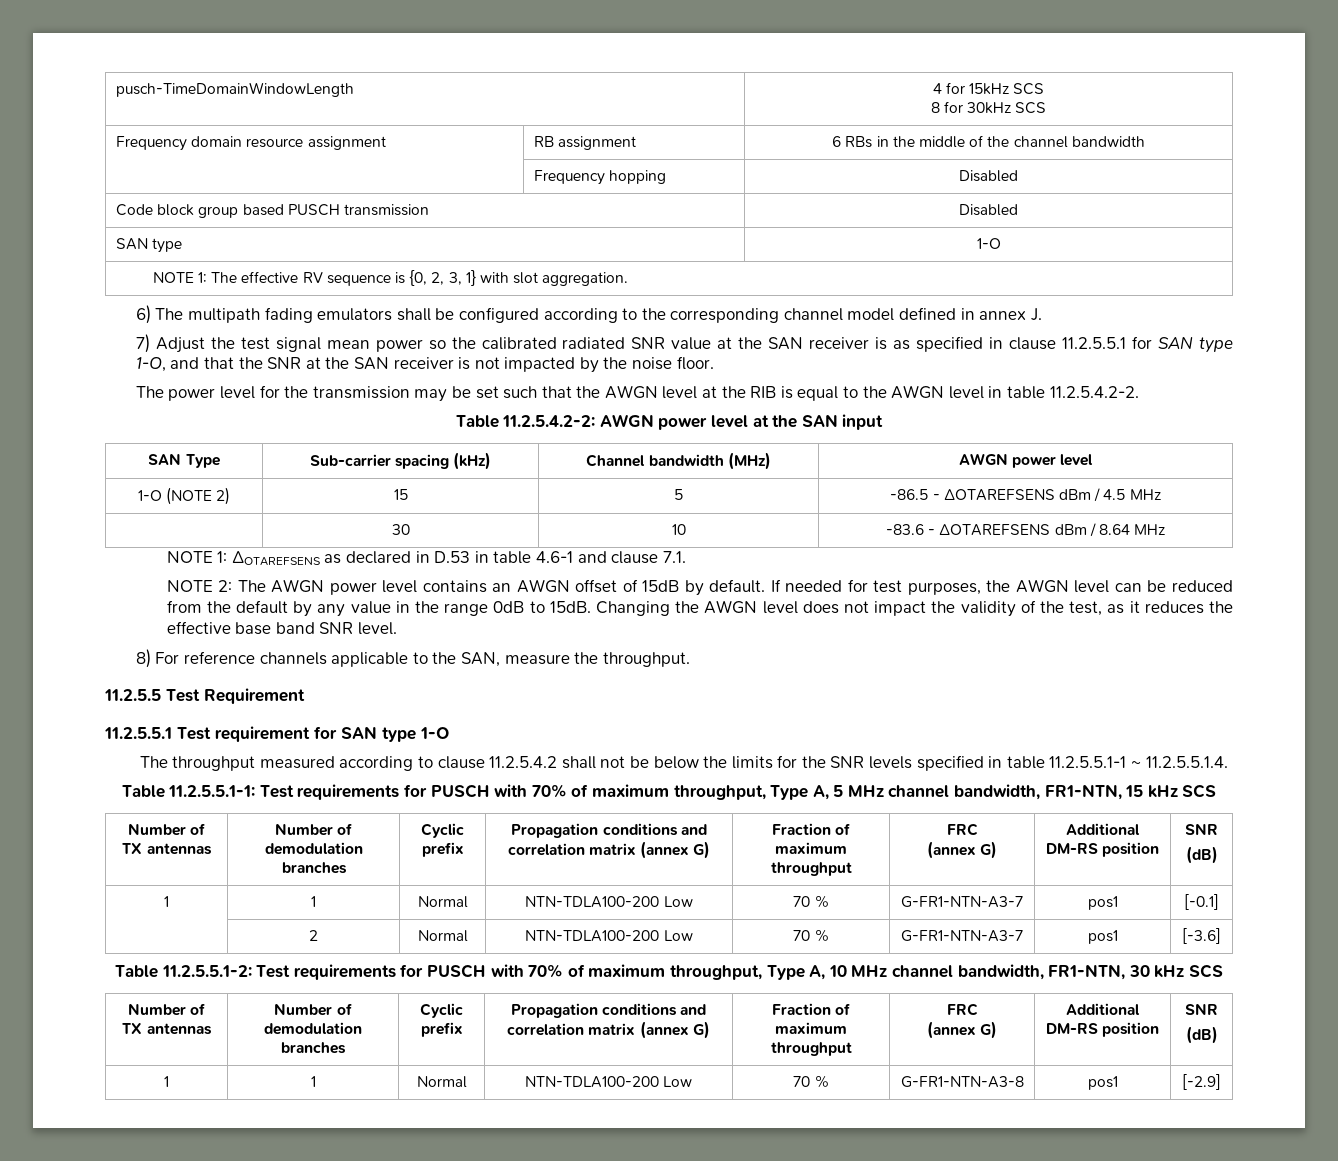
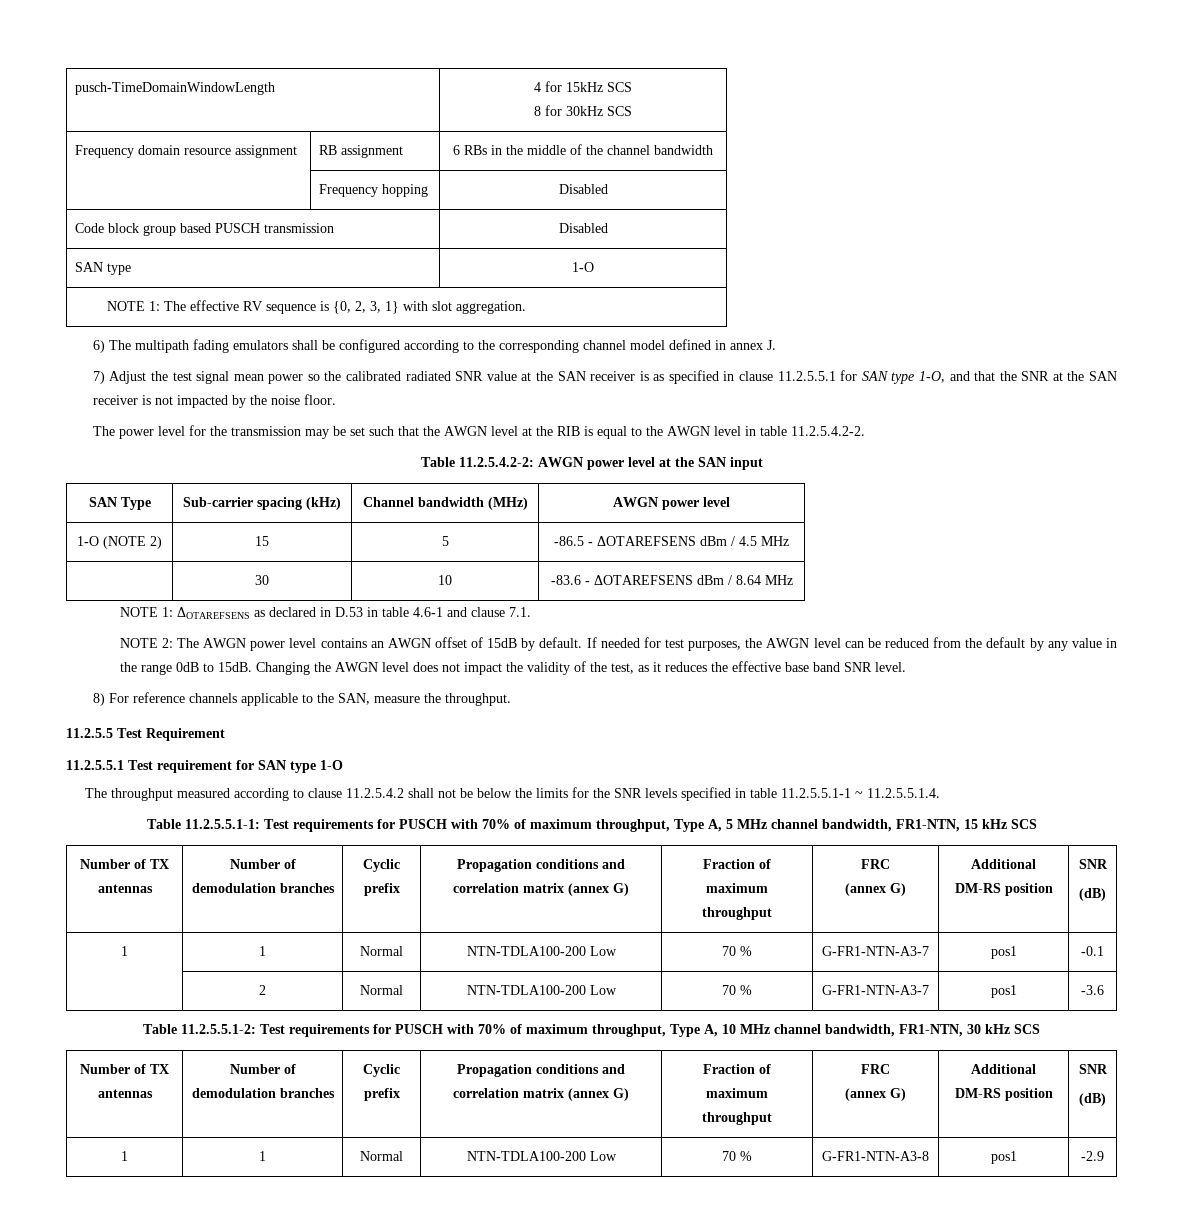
[1184,894,1219,910] [-0.1] -> [1081,946,1104,956] -0.1
[1182,928,1221,944] [-3.6] -> [1081,985,1104,995] -3.6
[1182,1074,1221,1090] [-2.9] -> [1081,1151,1104,1161] -2.9

